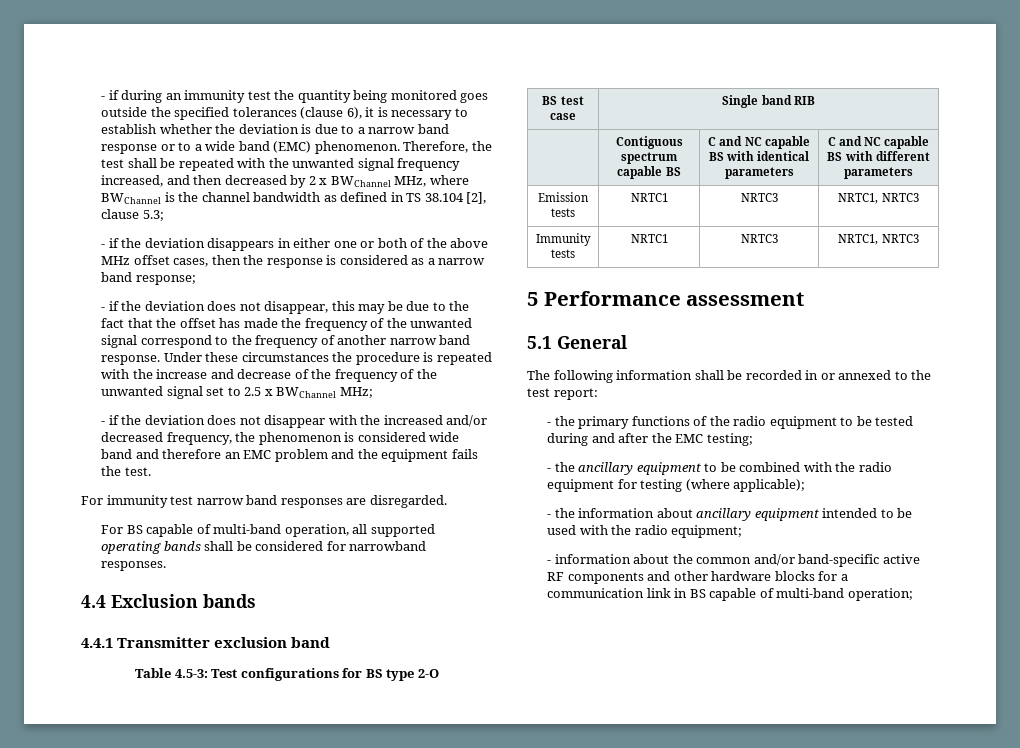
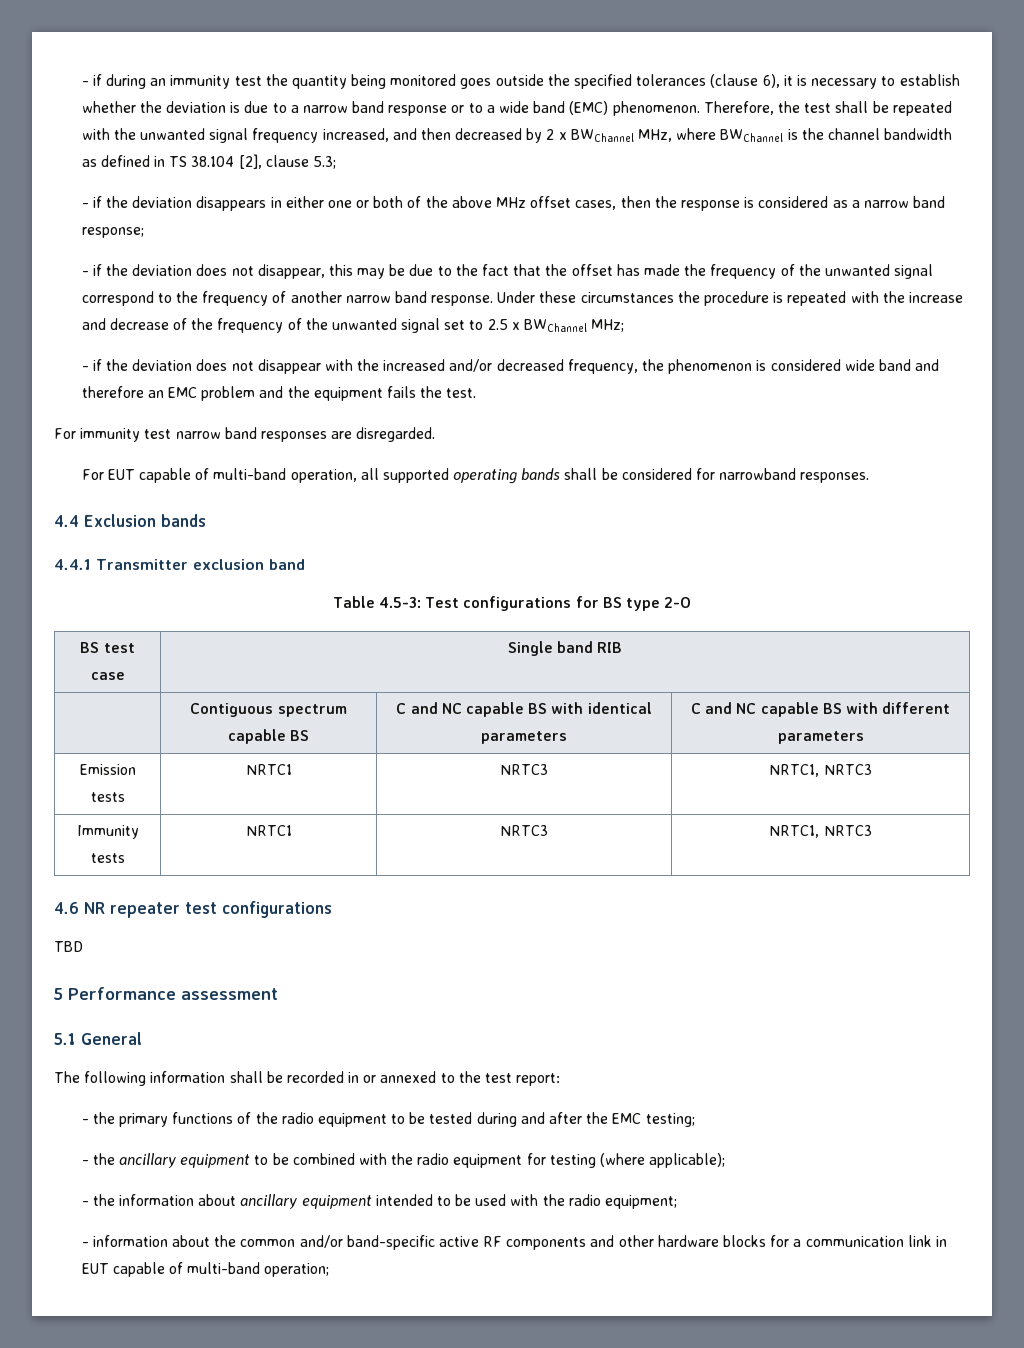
[126,525,143,534] BS -> [107,469,135,480] EUT
(919, 238) none -> [54,901,332,918] [54,941,83,952] // 4.6 NR repeater test configurations // TBD
[689,589,706,598] BS -> [81,1263,109,1274] EUT

